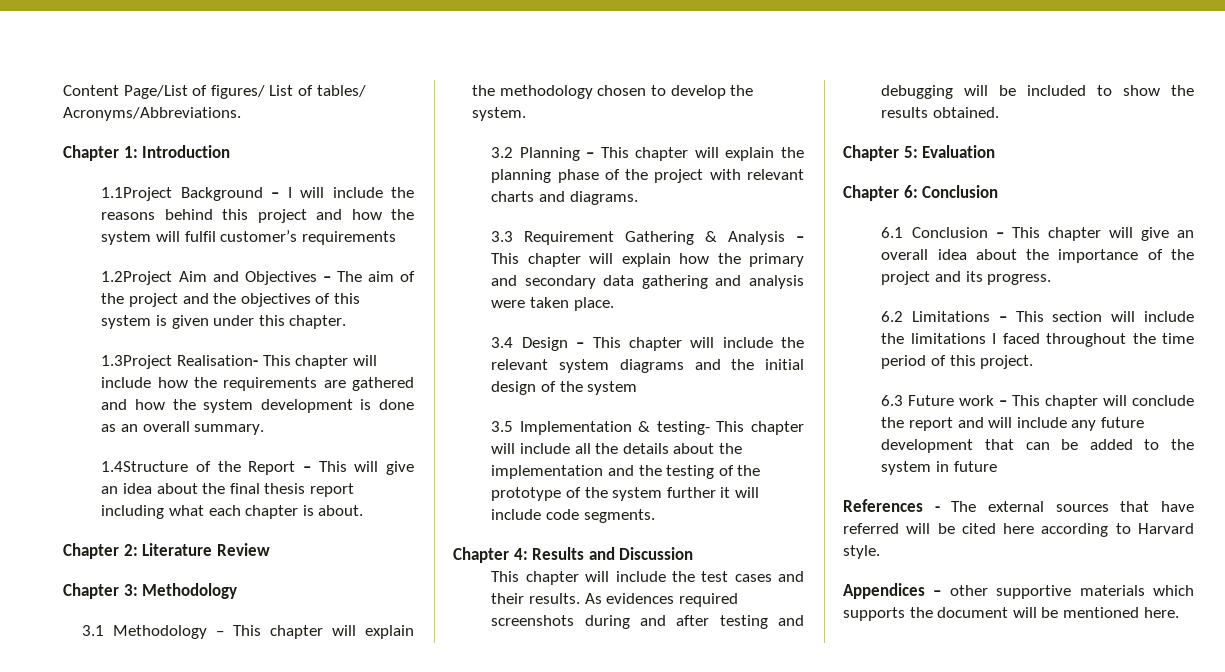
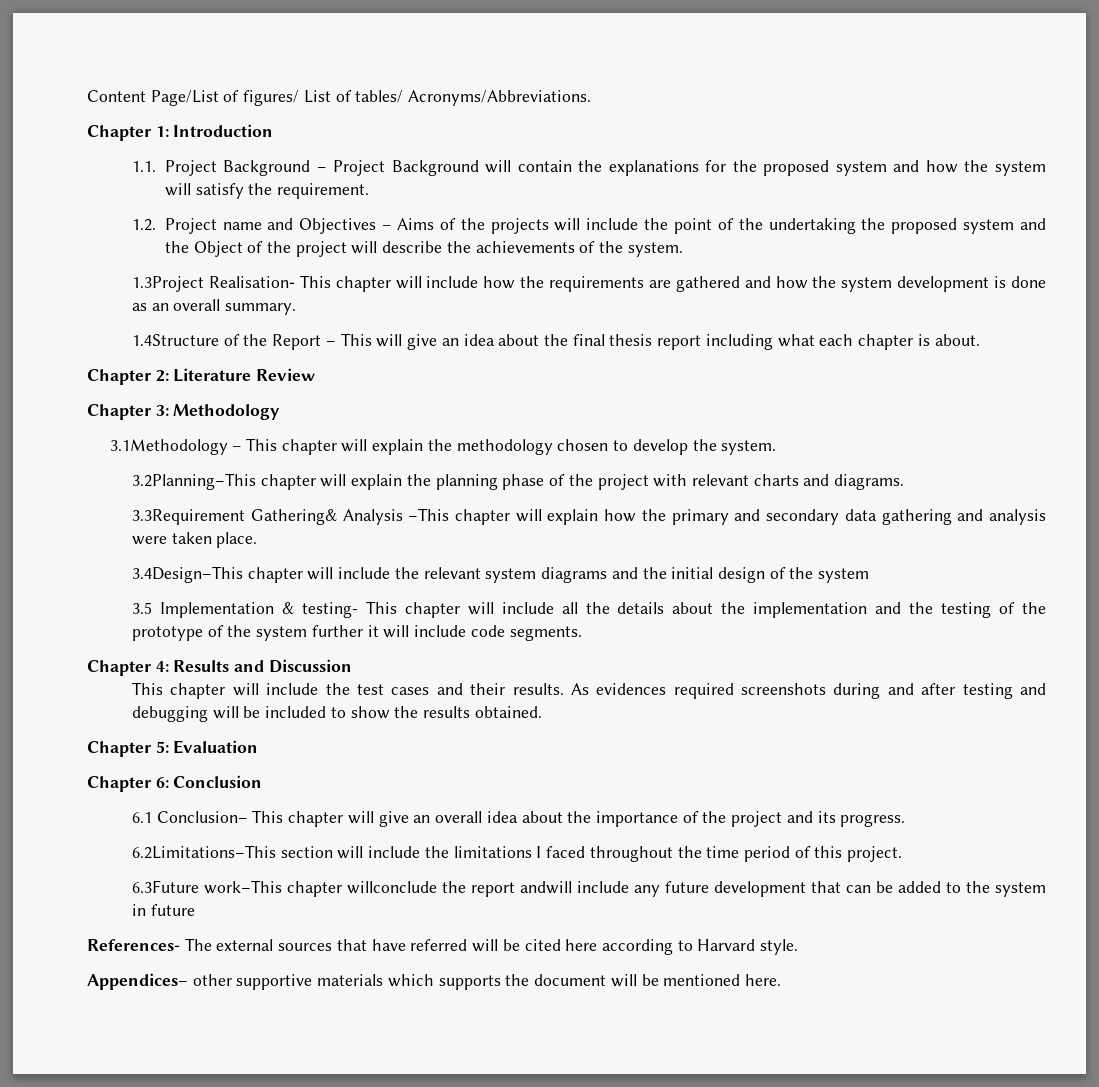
[101,187,414,201] [101,209,307,223] 1.1Project Background – I will include the reasons behind this project -> [132,160,887,176] 1.1. Project Background – Project Background will contain the explanations for the proposed system
[184,230,396,245] [101,271,416,285] [101,293,360,307] [101,315,347,329] fulfil customer’s requirements // 1.2Project Aim and Objectives – The aim of the project and the objectives of this system is given under this chapter. -> [195,183,369,199] [132,218,1046,234] [164,241,683,257] satisfy the requirement. // 1.2. Project name and Objectives – Aims of the projects will include the point of the undertaking the proposed system and the Object of the project will describe the achievements of the system.
[82,625,208,639] 3.1 Methodology -> [109,439,228,455] 3.1Methodology
[491,147,629,161] 3.2 Planning – This -> [132,473,257,490] 3.2Planning–This
[491,231,804,245] [491,253,520,264] 3.3 Requirement Gathering & Analysis – This -> [132,508,450,525] 3.3Requirement Gathering& Analysis –This
[491,337,621,351] 3.4 Design – This -> [132,566,244,583] 3.4Design–This
[911,227,1004,238] Conclusion – -> [156,811,248,823] Conclusion–
[881,311,1044,322] 6.2 Limitations – This -> [132,845,277,859] 6.2Limitations–This
[881,395,1194,409] [881,417,1013,431] 6.3 Future work – This chapter will conclude the report and will -> [132,880,573,897] 6.3Future work–This chapter willconclude the report andwill
[843,499,940,512] References - -> [87,939,180,951] References-
[843,583,942,599] Appendices – -> [87,973,188,990] Appendices–

